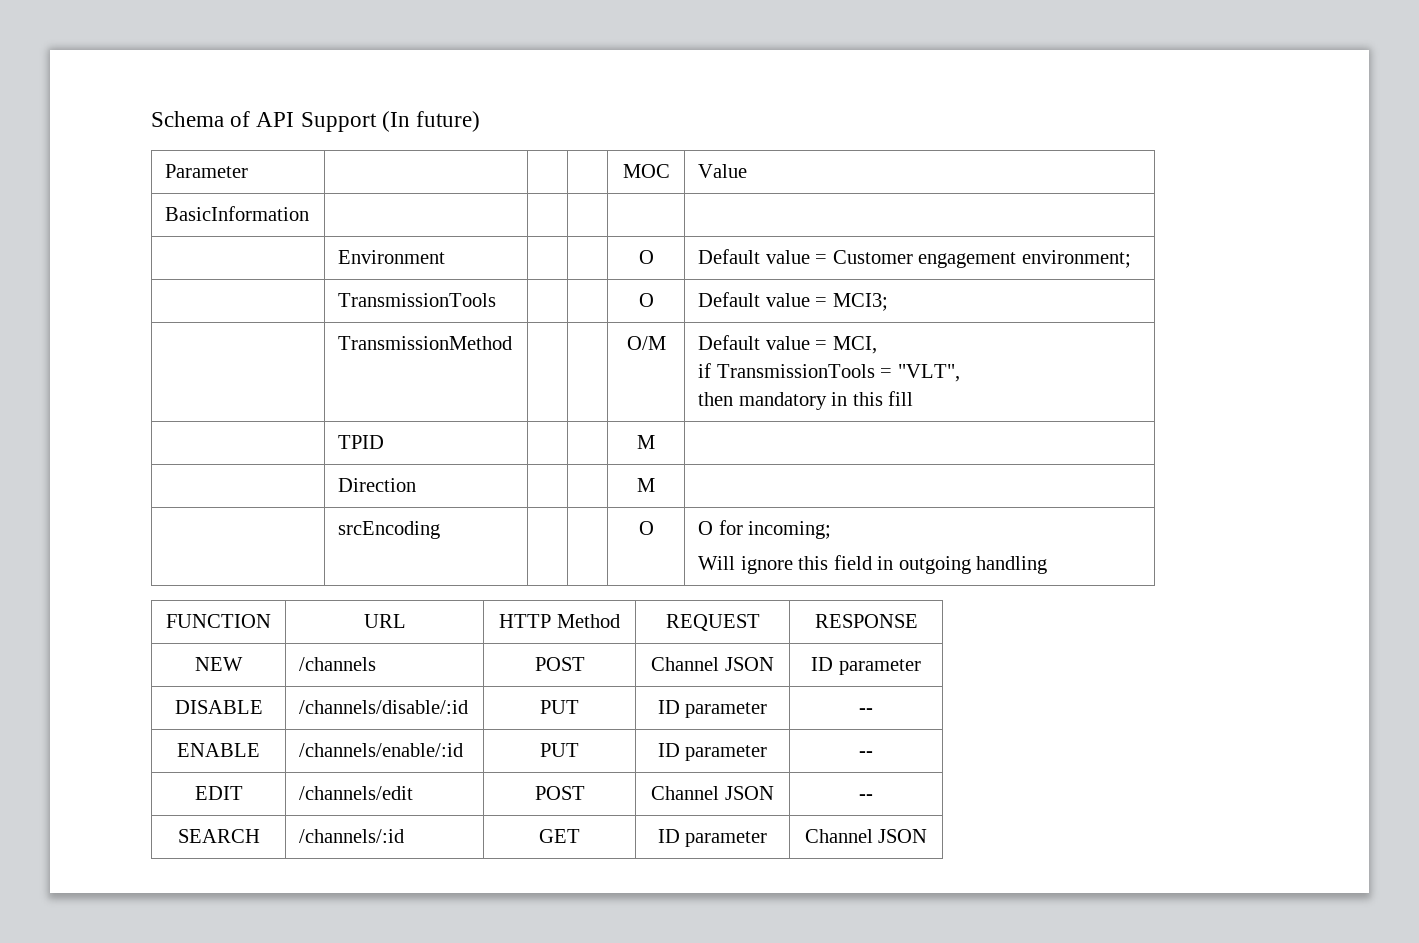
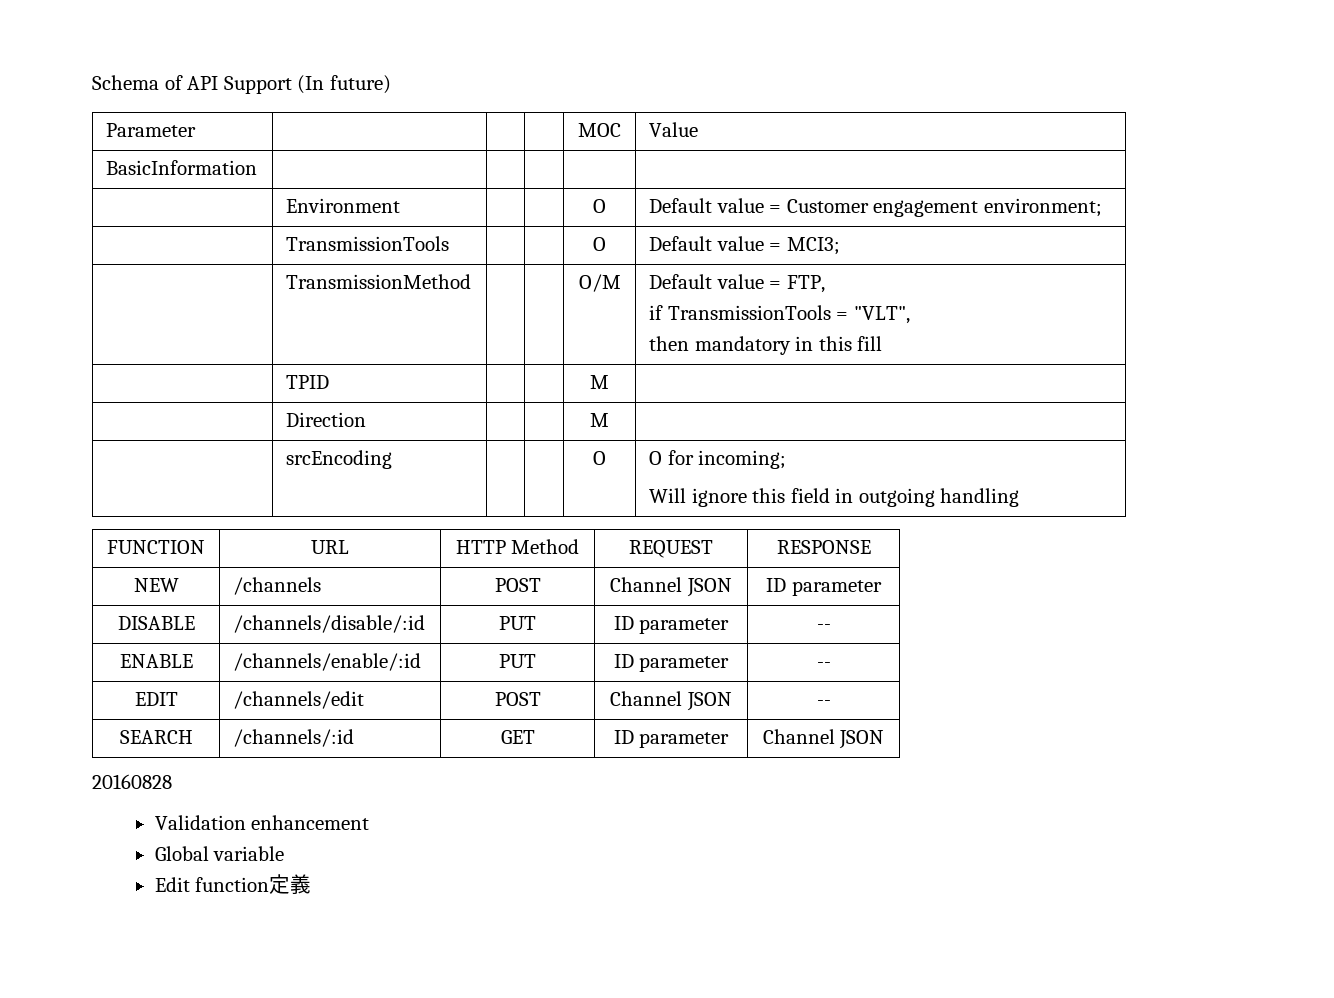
[832,336,877,354] MCI, -> [786,275,825,293] FTP,
(928, 836) none -> [92,774,172,789] [154,815,370,830] [154,846,285,861] [154,874,312,894] // 20160828 // Validation enhancement // Global variable // Edit function定義

